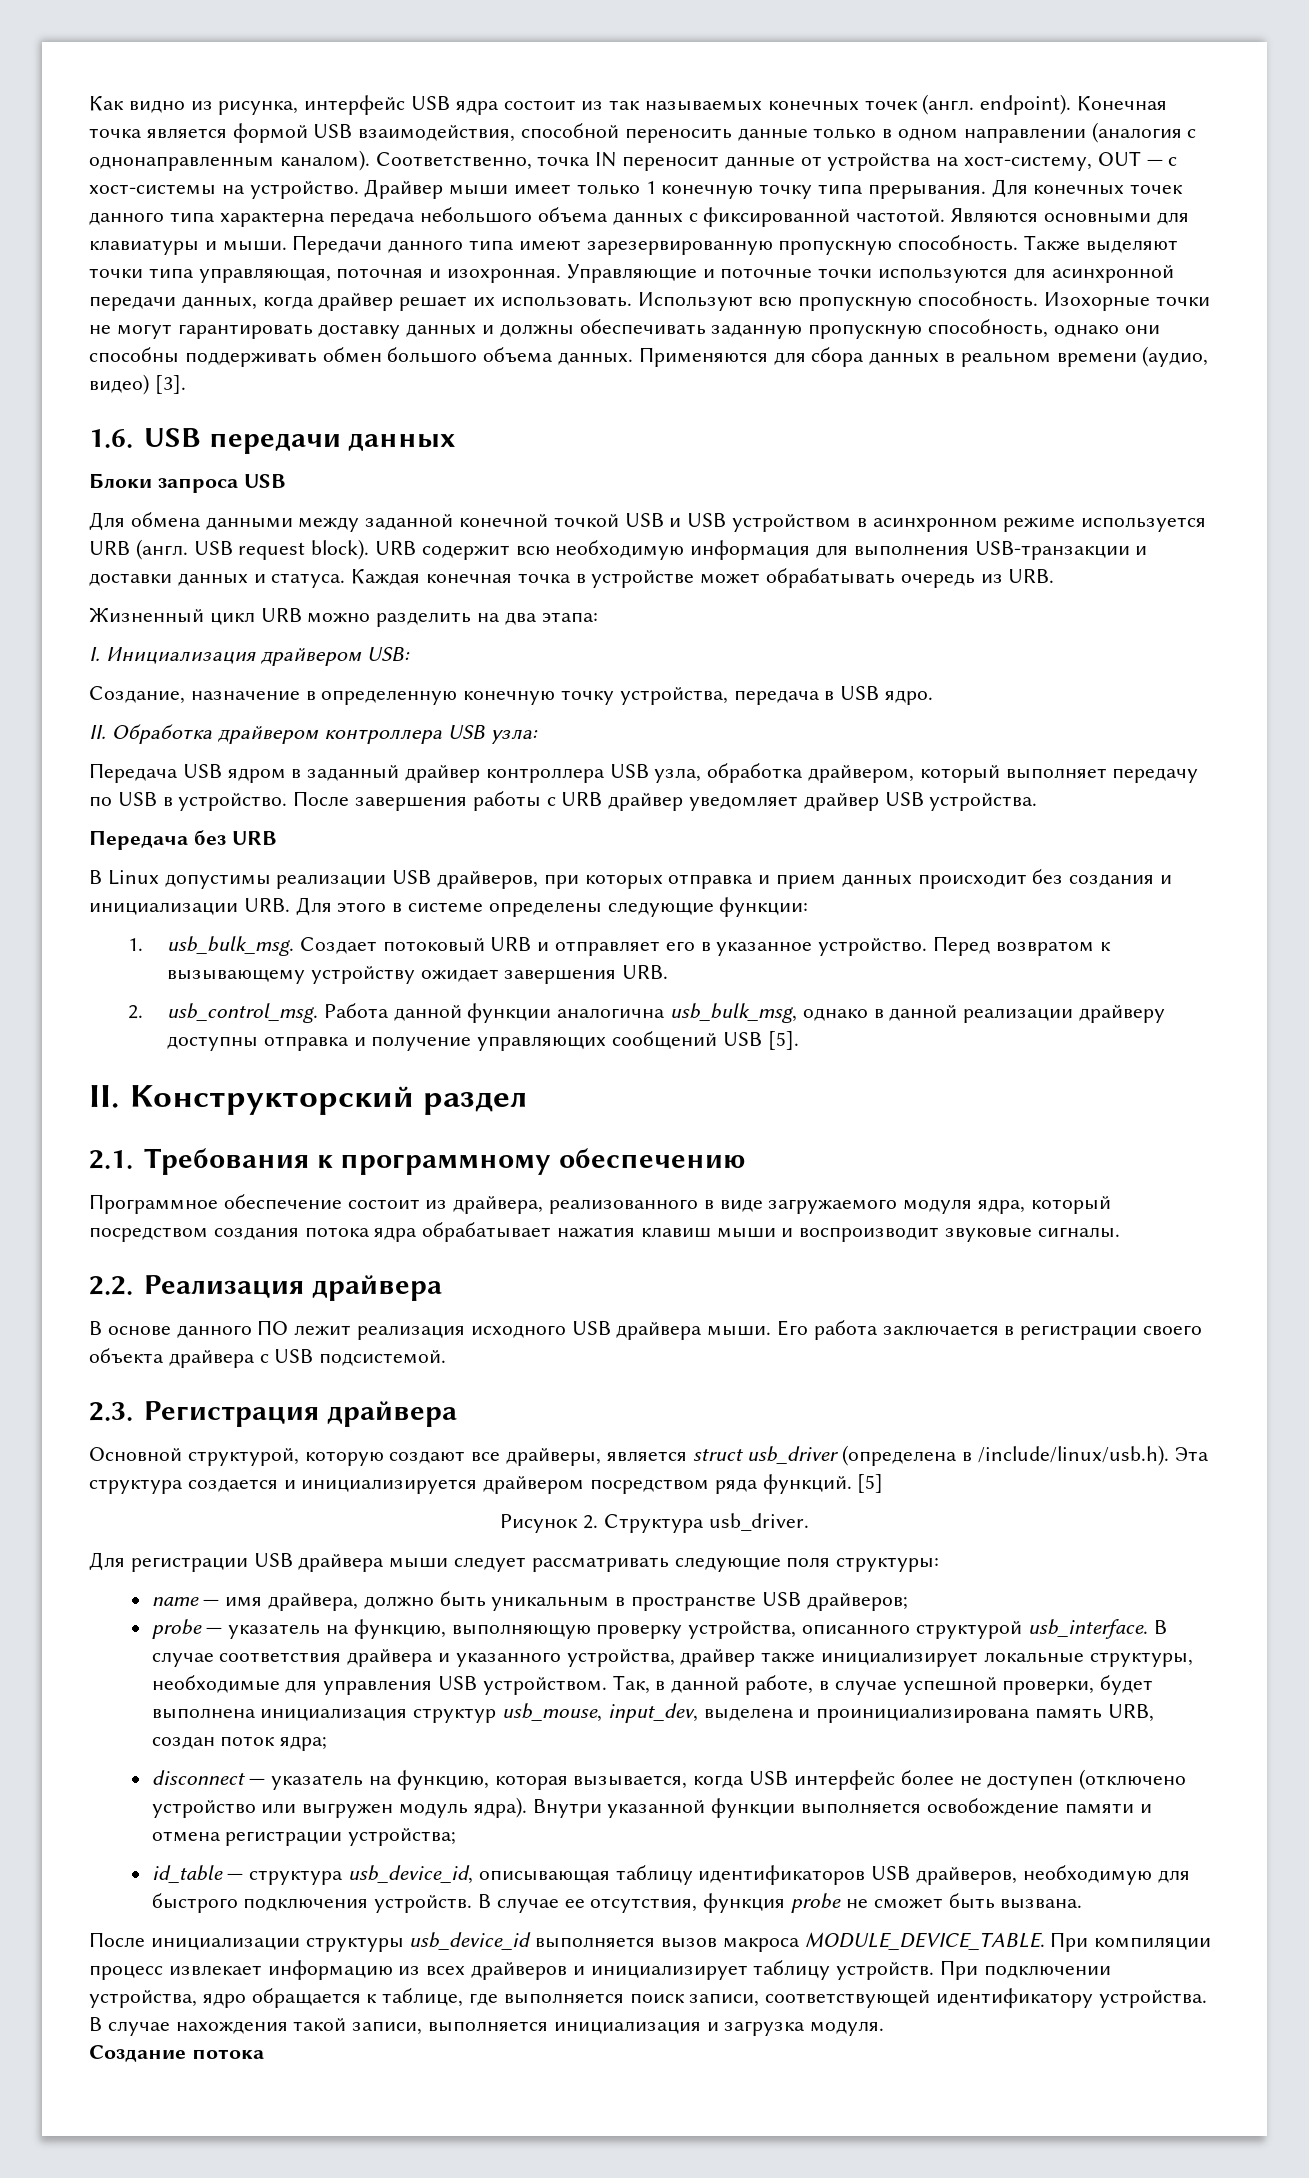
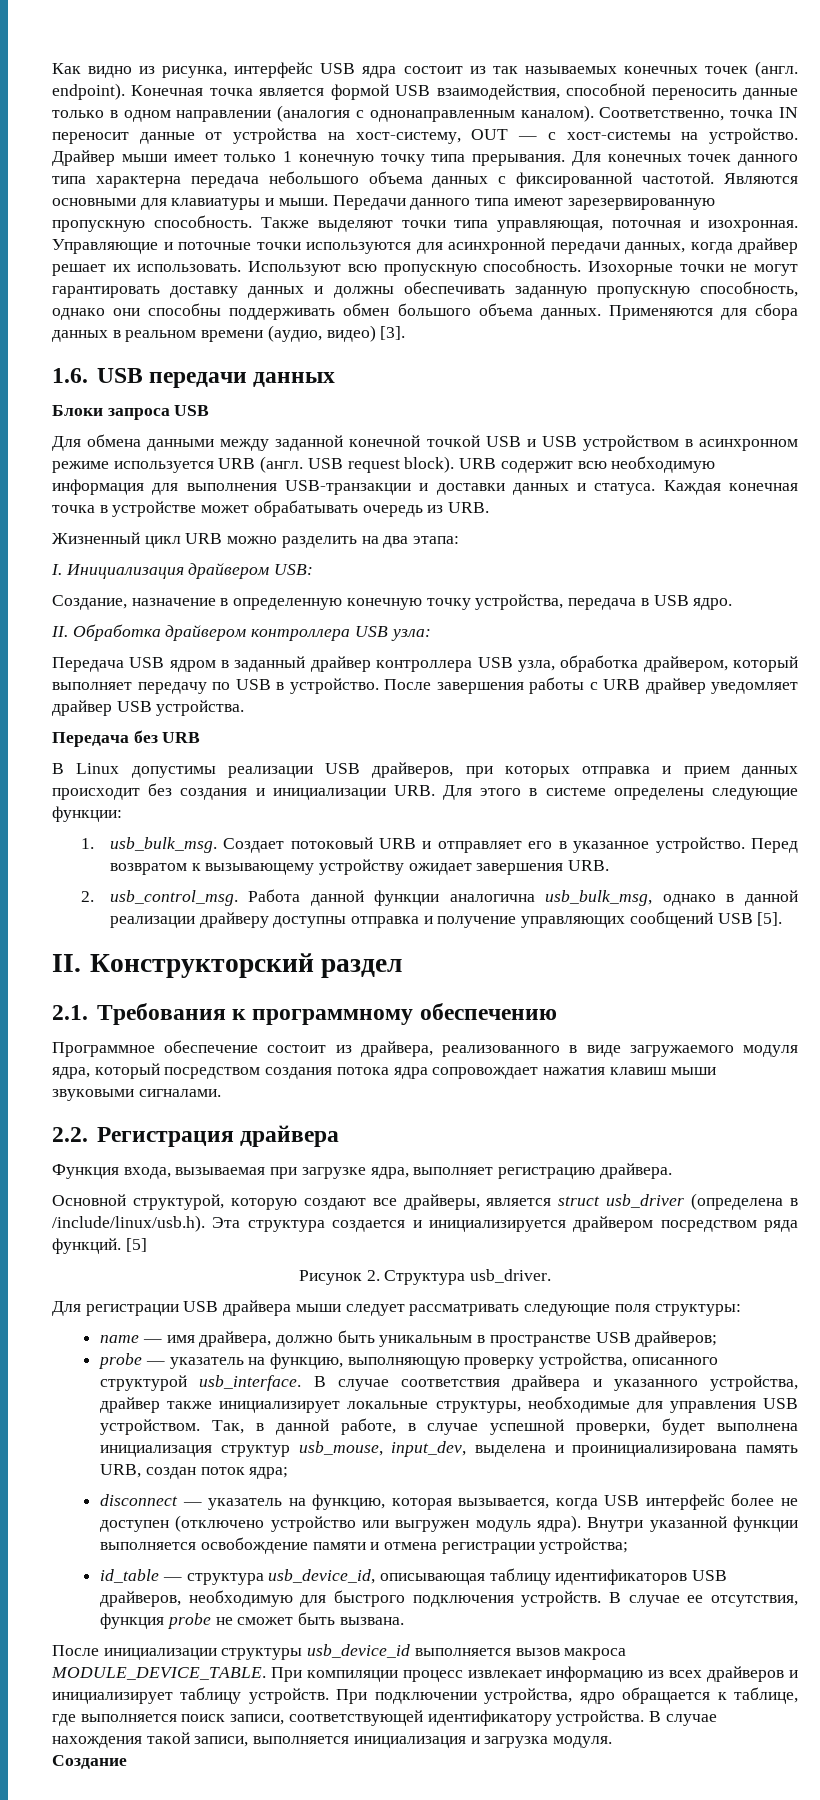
[422,1222,552,1242] обрабатывает -> [432,1067,539,1079] сопровождает
[781,1227,1120,1242] [89,1275,442,1301] [89,1320,1203,1340] [89,1348,447,1368] [89,1401,457,1427] и воспроизводит звуковые сигналы. // 2.2. Реализация драйвера // В основе данного ПО лежит реализация исходного USB драйвера мыши. Его работа заключается в регистрации своего объекта драйвера с USB подсистемой. // 2.3. Регистрация драйвера -> [52,1089,221,1101] [52,1125,340,1147] [52,1163,672,1179] звуковыми сигналами. // 2.2. Регистрация драйвера // Функция входа, вызываемая при загрузке ядра, выполняет регистрацию драйвера.
[191,2049,264,2059] потока -> (127, 1762) none

